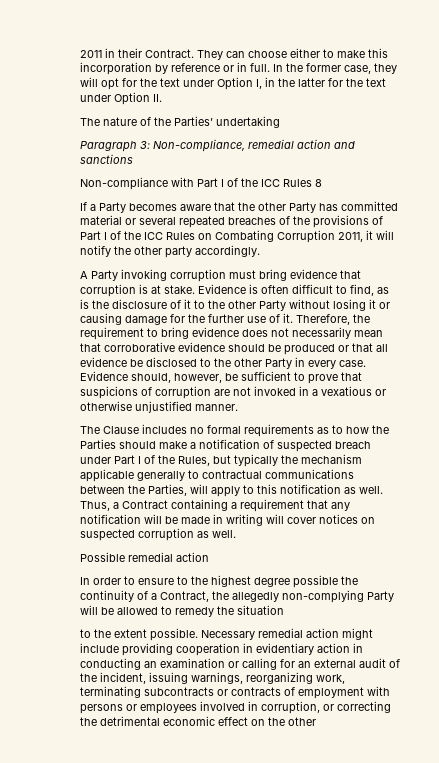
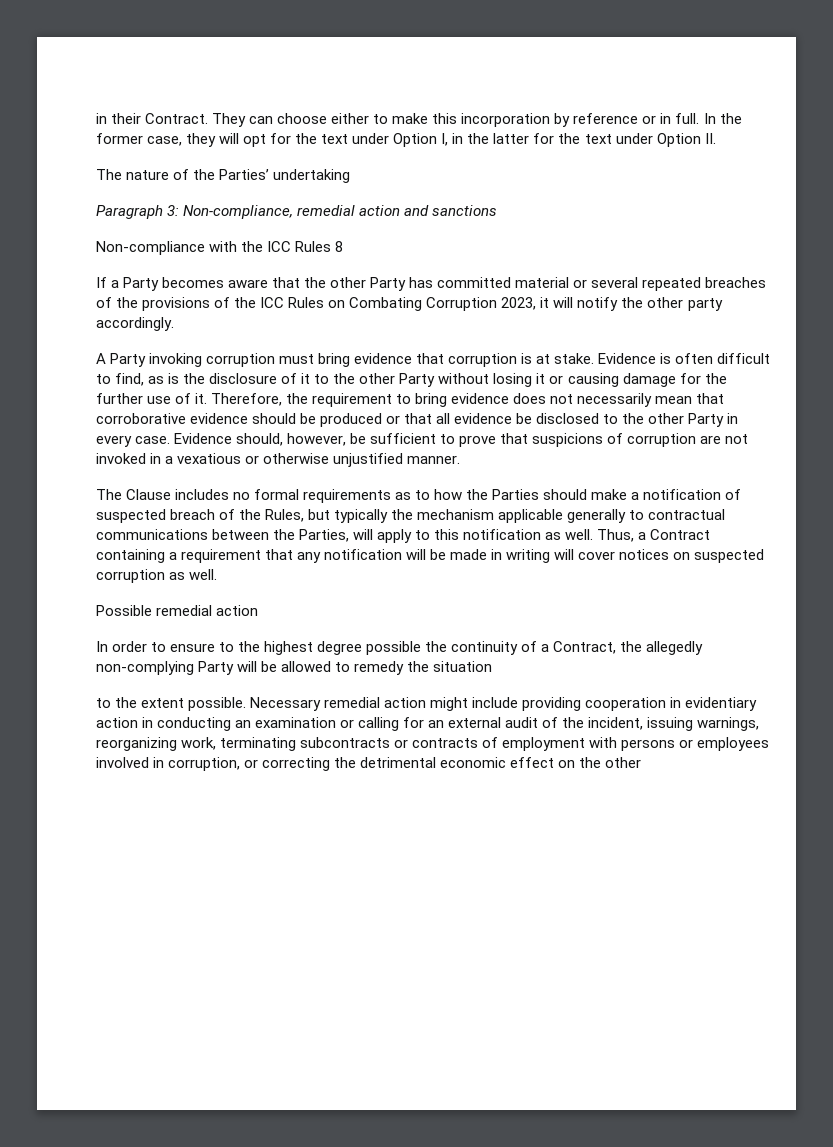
[80,50,103,58] 2011 -> (95, 118) none
[197,178,239,187] Part I of -> (237, 246) none
[80,231,122,240] Part I of -> (230, 302) none
[338,232,364,242] 2011, -> [501,297,537,310] 2023,
[80,455,142,464] under Part I -> (215, 514) none

